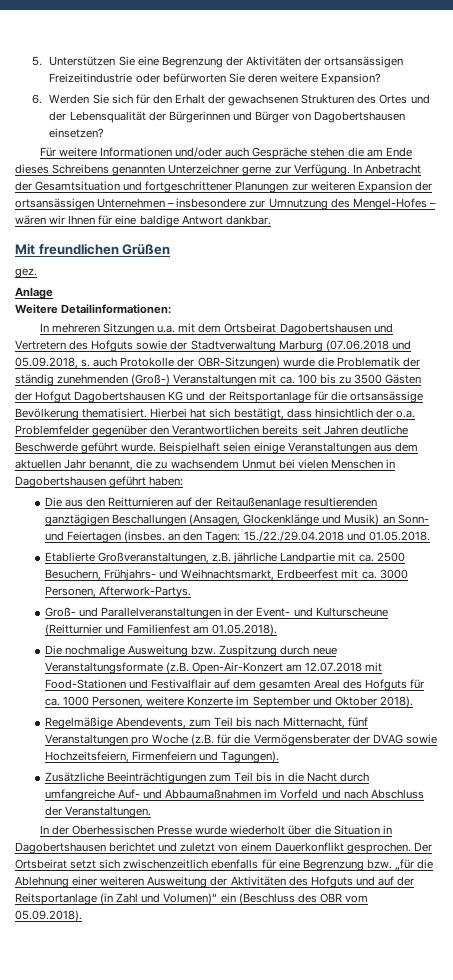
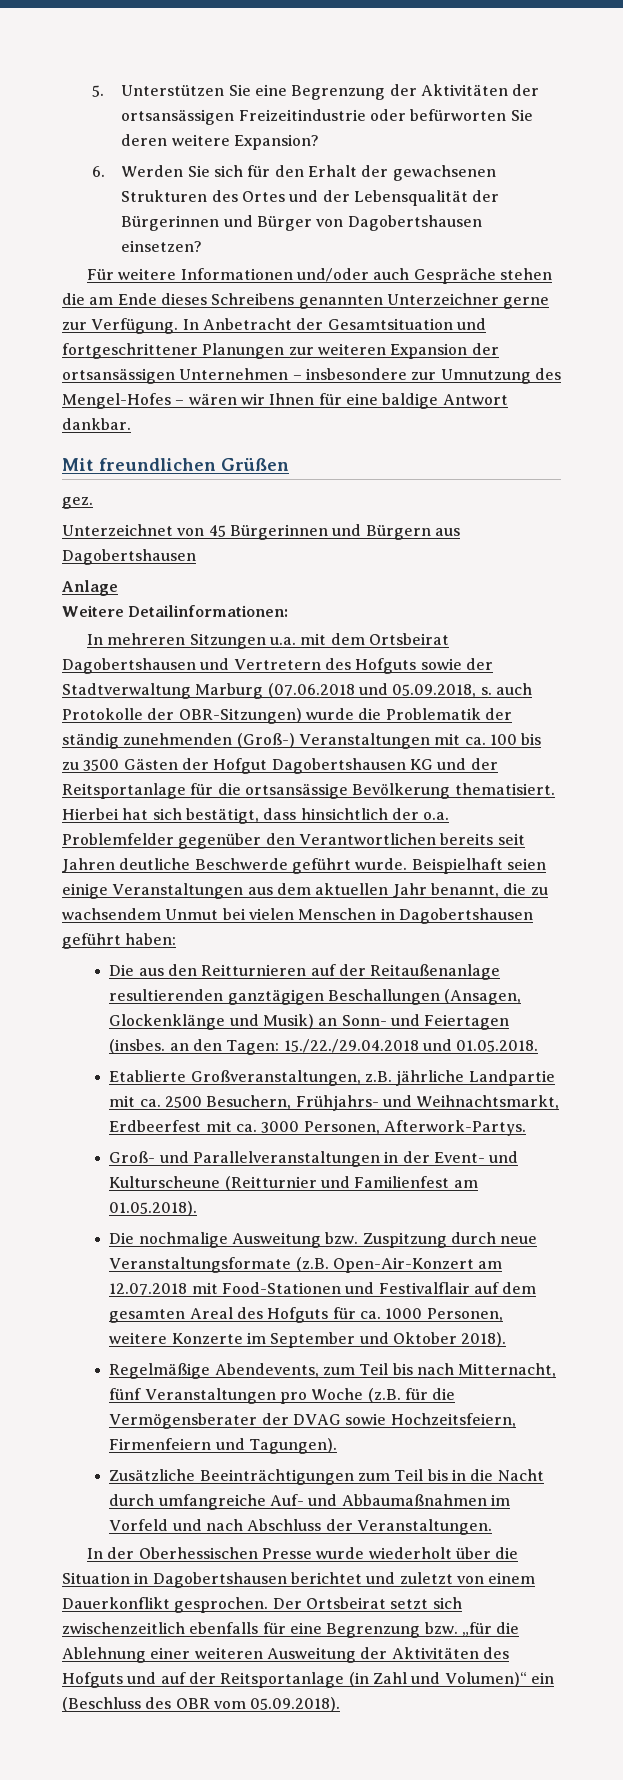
(37, 273) none -> [62,524,460,540] [62,549,196,565] // Unterzeichnet von 45 Bürgerinnen und Bürgern aus Dagobertshausen

